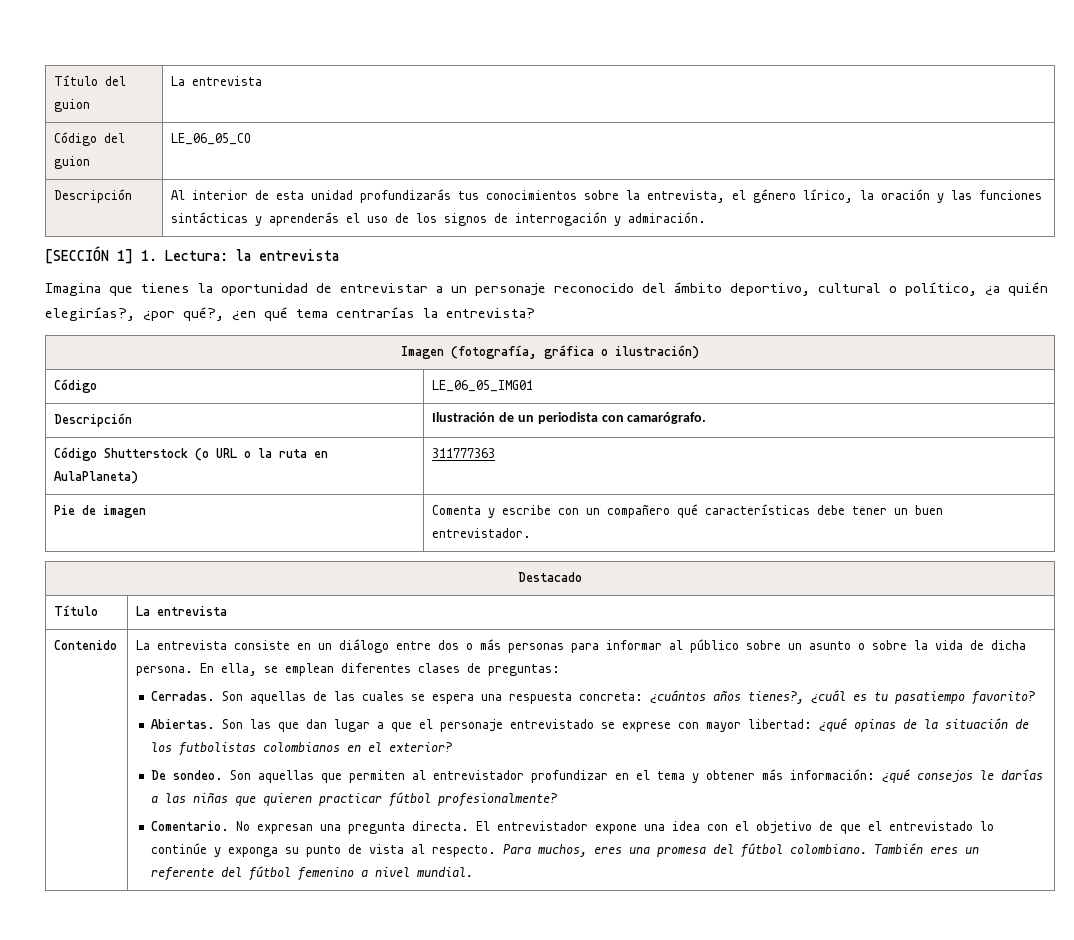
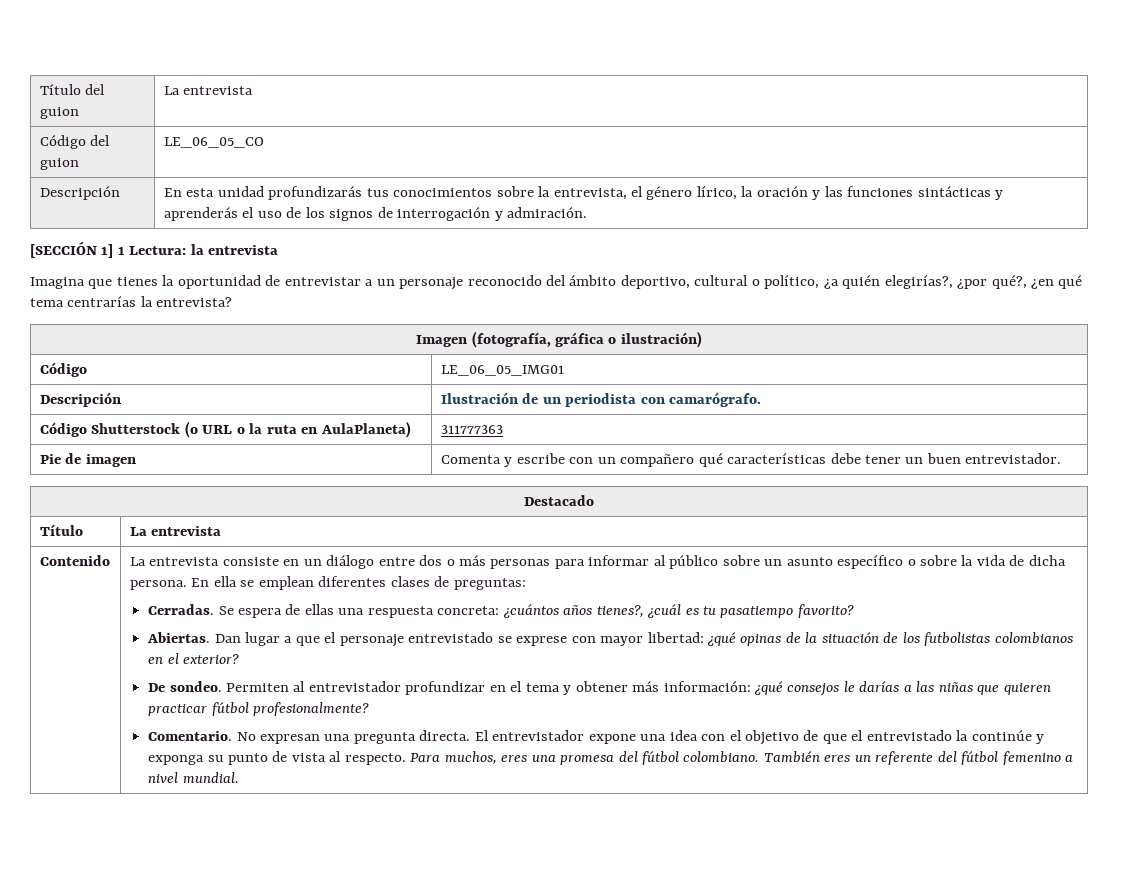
[171,190,270,200] Al interior de -> [163,188,182,197] En
[141,250,157,261] 1. -> [117,246,125,255] 1
(852, 645) none -> [837,555,904,569] específico
[221,663,258,676] ella, -> [213,576,237,587] ella
[221,691,474,704] Son aquellas de las cuales se espera -> [218,604,334,618] Se espera de ellas
[221,719,327,732] Son las que dan -> [214,634,241,643] Dan
[229,770,405,783] Son aquellas que permiten -> [225,683,289,692] Permiten
[979,821,994,831] lo -> [956,730,969,741] la

